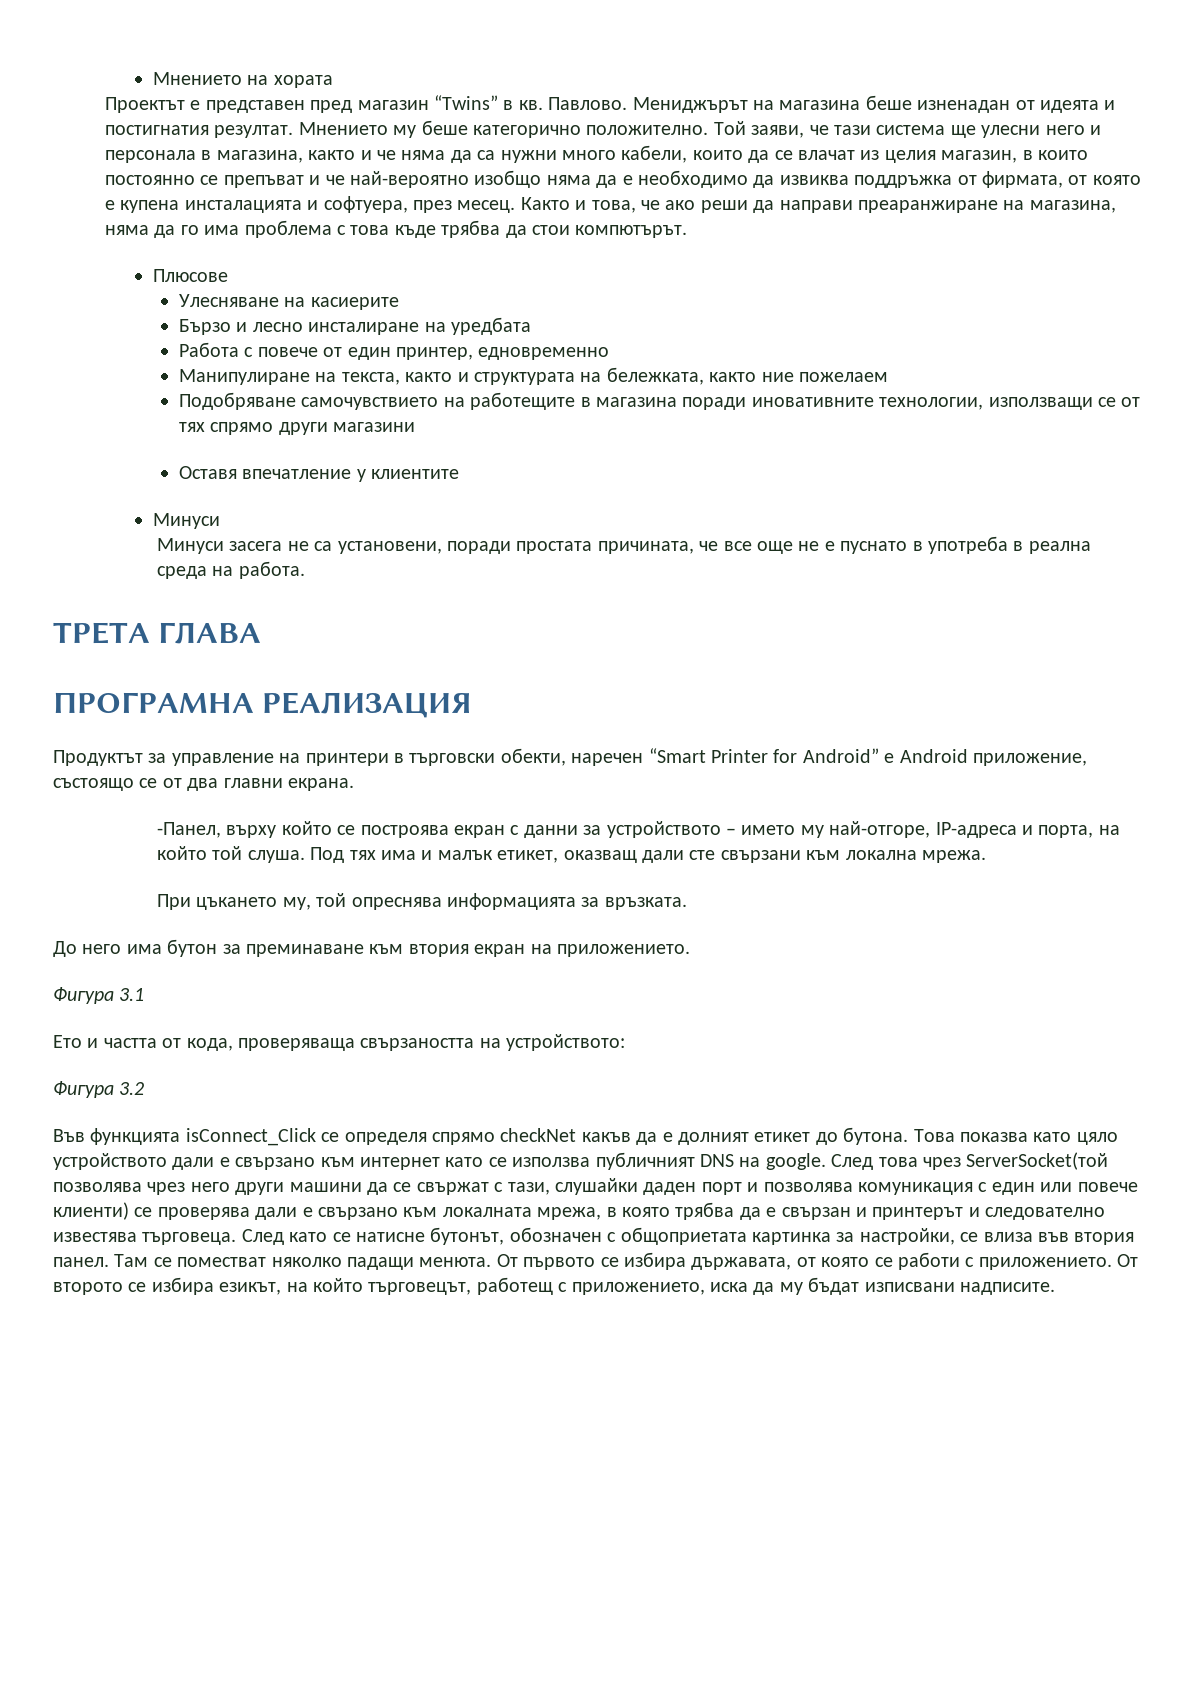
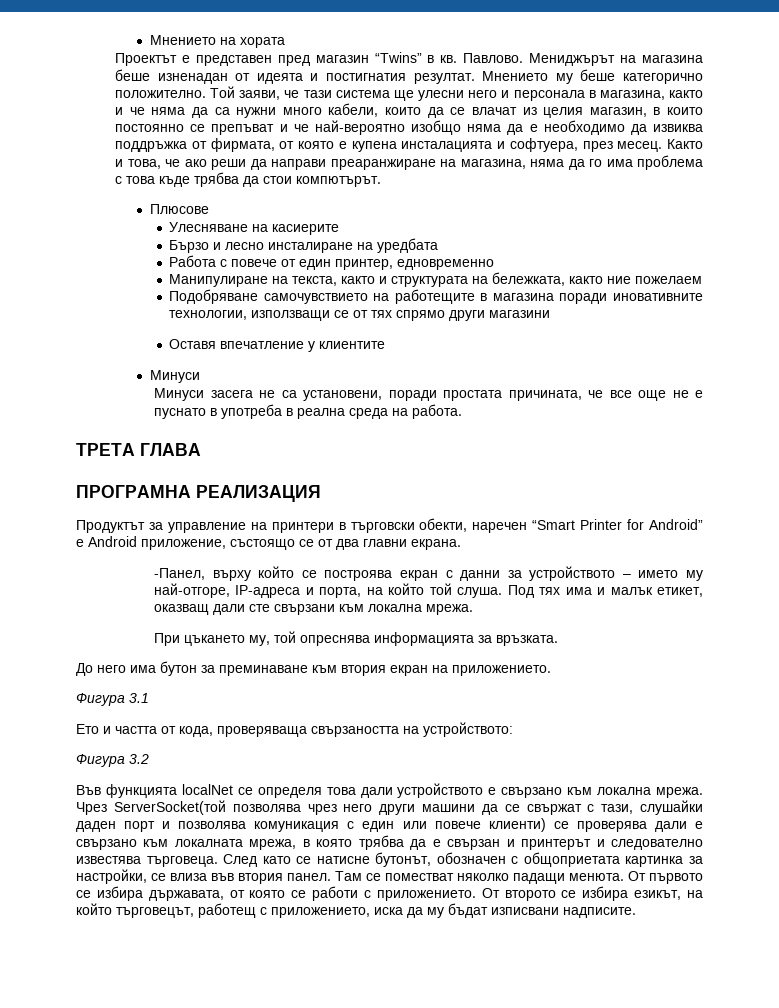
[185,1128,316,1146] isConnect_Click -> [181,784,233,795] localNet
[431,1127,1118,1145] [53,1152,961,1170] спрямо checkNet какъв да е долният етикет до бутона. Това показва като цяло устройството дали е свързано към интернет като се използва публичният DNS на google. След това чрез -> [326,783,703,798] [76,802,107,815] това дали устройството е свързано към локална мрежа. Чрез

